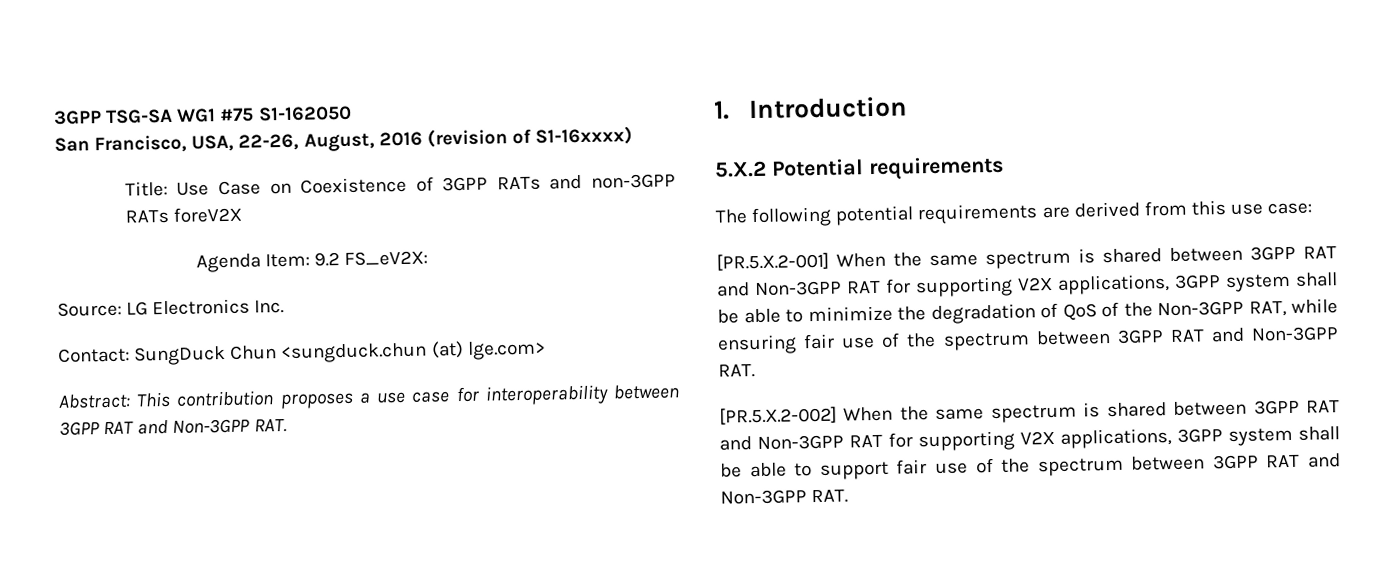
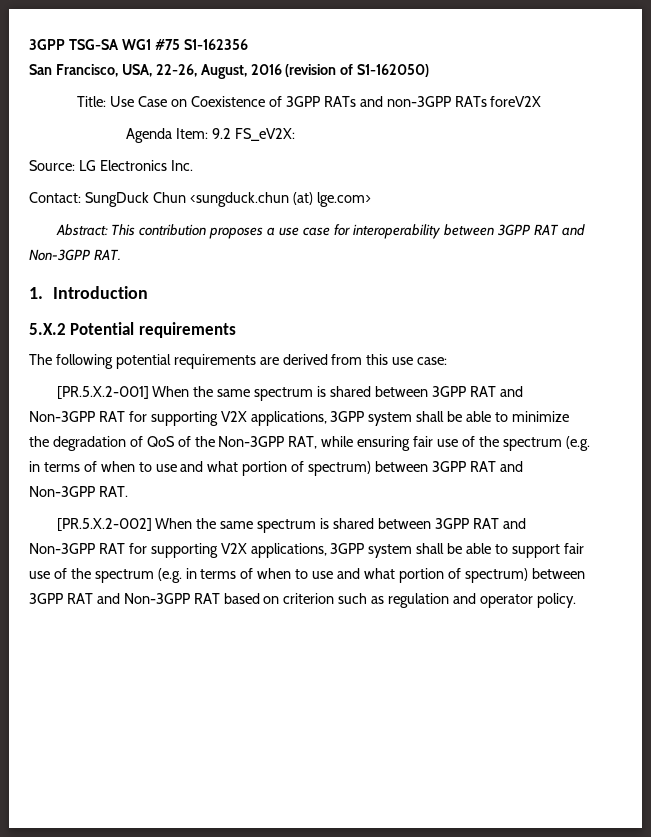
[257,105,352,122] S1-162050 -> [183,39,248,50] S1-162356
[535,126,634,146] S1-16xxxx) -> [357,64,430,77] S1-162050)
(1030, 341) none -> [565,436,590,451] [29,461,372,476] (e.g. in terms of when to use and what portion of spectrum)
[1131,453,1341,471] [720,489,849,505] between 3GPP RAT and Non-3GPP RAT. -> [157,568,585,583] [29,593,576,608] (e.g. in terms of when to use and what portion of spectrum) between 3GPP RAT and Non-3GPP RAT based on criterion such as regulation and operator policy.

